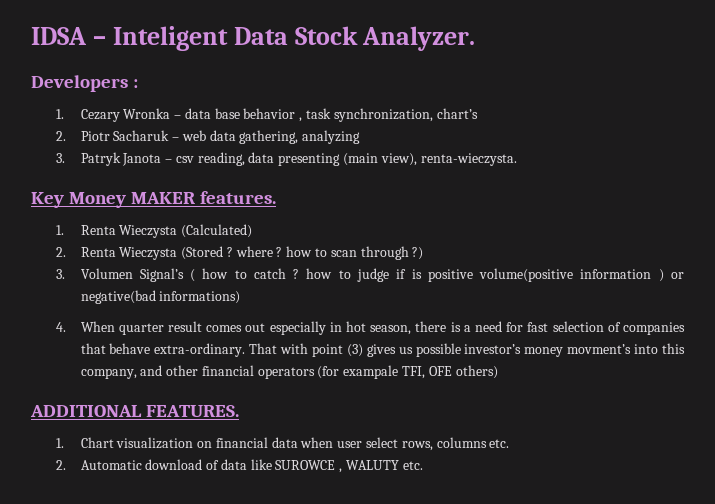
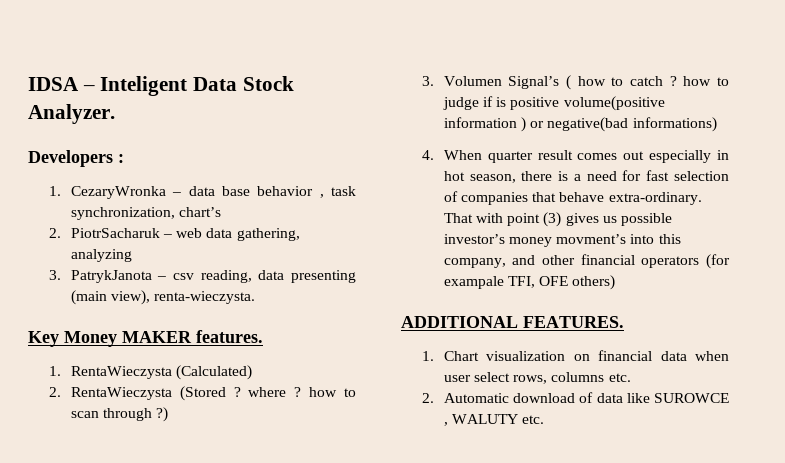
[80,108,171,122] Cezary Wronka -> [70,186,166,199] CezaryWronka
[80,130,170,141] Piotr Sacharuk -> [70,228,160,238] PiotrSacharuk
[80,152,162,166] Patryk Janota -> [70,270,152,283] PatrykJanota
[80,225,178,238] Renta Wieczysta -> [70,366,172,379] RentaWieczysta
[80,247,178,260] Renta Wieczysta -> [70,387,172,400] RentaWieczysta

